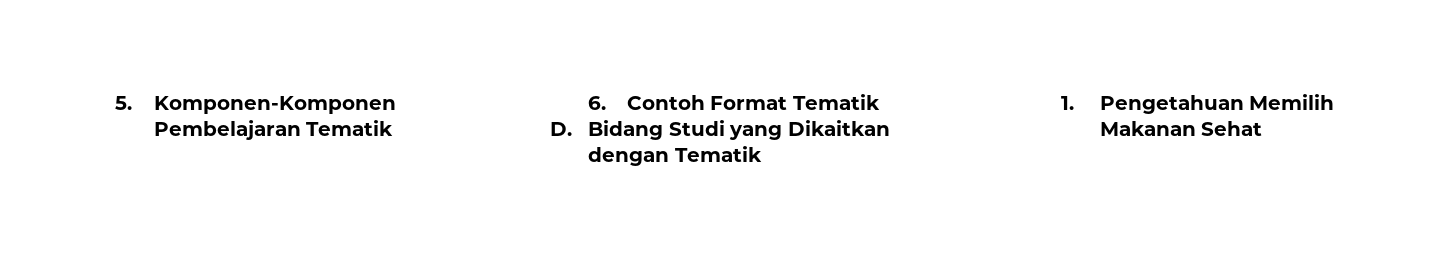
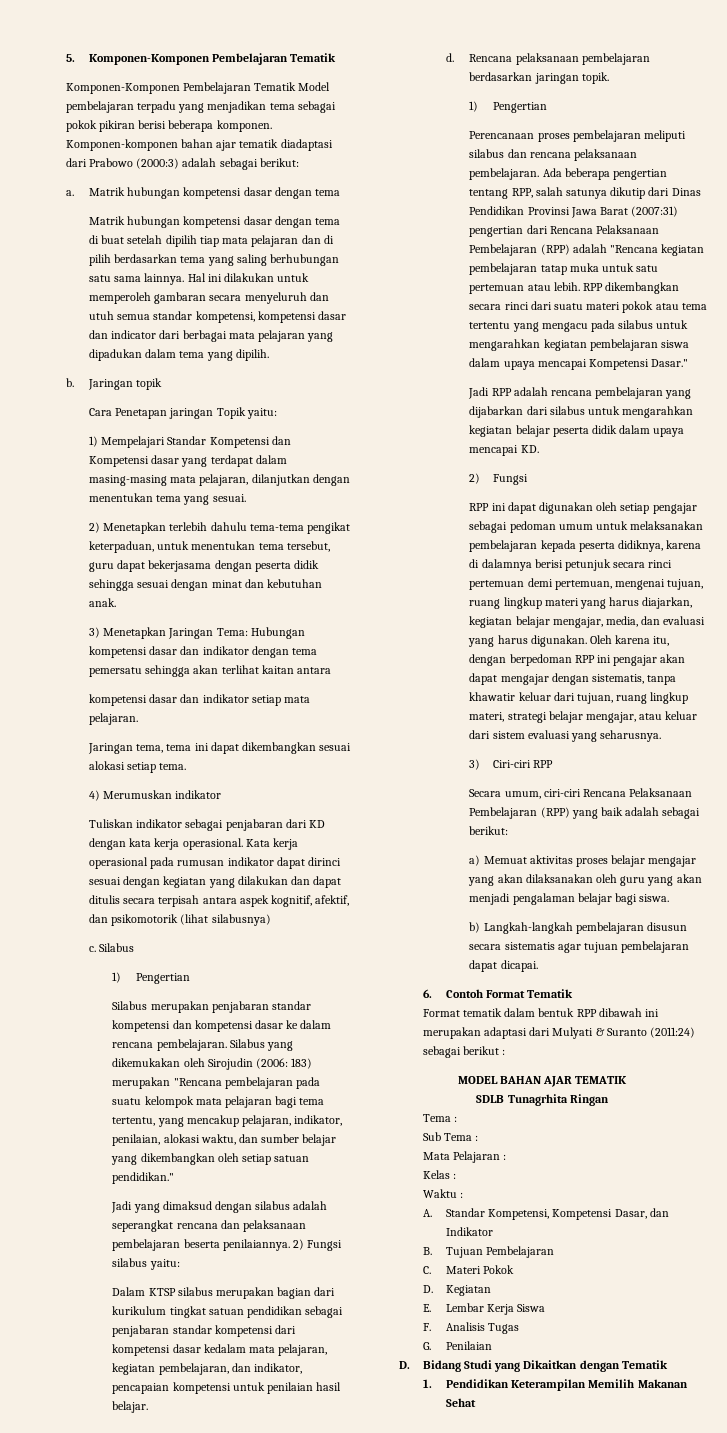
[588,94,880,110] 6. Contoh Format Tematik -> [65,82,331,94] [65,101,336,113] [65,120,272,132] [65,139,333,151] [65,158,299,170] [65,187,341,199] [88,216,341,228] [88,235,334,247] [88,254,340,266] [88,273,310,285] [88,292,329,304] [88,311,347,323] [88,330,334,342] [88,349,269,361] [65,378,163,390] [88,407,277,419] [88,436,291,448] [88,455,287,467] [88,474,350,486] [88,493,246,505] [88,522,351,534] [88,541,330,553] [88,560,320,572] [88,579,323,591] [88,598,116,607] [88,627,305,639] [88,646,318,658] [88,665,332,677] [88,694,311,706] [88,713,138,725] [87,742,352,754] [88,761,187,773] [88,790,222,801] [88,819,326,831] [88,838,299,850] [88,857,342,869] [88,876,342,888] [88,895,350,907] [88,914,271,926] [88,943,135,952] [112,972,190,984] [112,1001,311,1013] [112,1020,332,1032] [112,1039,293,1051] [112,1058,313,1070] [112,1077,320,1089] [112,1096,325,1108] [112,1115,343,1127] [112,1134,337,1146] [111,1153,310,1165] [112,1172,175,1184] [111,1201,328,1213] [112,1220,306,1232] [112,1239,343,1251] [112,1258,180,1270] [112,1287,336,1299] [112,1306,344,1318] [112,1325,296,1337] [112,1344,328,1356] [112,1363,302,1375] [112,1382,342,1394] [112,1401,149,1413] [445,53,650,65] [469,72,609,84] [469,101,547,113] [469,130,686,142] [469,149,637,161] [469,168,667,180] [469,187,701,199] [469,206,679,218] [469,225,659,237] [469,244,705,256] [469,263,659,275] [469,282,680,294] [469,301,707,313] [469,320,689,332] [469,339,689,351] [469,358,689,370] [468,387,692,399] [469,406,694,418] [469,425,685,437] [469,445,539,456] [469,473,528,485] [469,502,697,514] [469,521,704,533] [469,540,702,552] [469,559,673,571] [469,578,704,590] [469,597,693,609] [469,616,706,628] [468,635,670,647] [469,654,686,666] [469,673,677,685] [469,692,689,704] [469,711,698,723] [469,730,662,742] [469,759,553,770] [469,788,693,799] [469,807,701,819] [469,826,509,835] [469,855,697,867] [468,874,702,886] [469,893,670,905] [469,922,687,934] [469,941,690,953] [469,960,538,972] [422,989,574,998] [422,1008,660,1017] [422,1027,696,1039] [422,1046,506,1058] [457,1076,628,1087] [476,1094,609,1106] [422,1114,457,1122] [422,1132,479,1141] [422,1151,507,1163] [422,1170,456,1179] [422,1189,463,1198] [422,1208,669,1220] [445,1227,493,1236] [422,1246,555,1258] [422,1265,515,1274] [422,1285,491,1296] [422,1303,546,1315] [422,1322,520,1334] [422,1341,492,1350] Komponen-Komponen Pembelajaran Tematik Model pembelajaran terpadu yang menjadikan tema sebagai pokok pikiran berisi beberapa komponen. Komponen-komponen bahan ajar tematik diadaptasi dari Prabowo (2000:3) adalah sebagai berikut: // a. Matrik hubungan kompetensi dasar dengan tema // Matrik hubungan kompetensi dasar dengan tema di buat setelah dipilih tiap mata pelajaran dan di pilih berdasarkan tema yang saling berhubungan satu sama lainnya. Hal ini dilakukan untuk memperoleh gambaran secara menyeluruh dan utuh semua standar kompetensi, kompetensi dasar dan indicator dari berbagai mata pelajaran yang dipadukan dalam tema yang dipilih. // b. Jaringan topik // Cara Penetapan jaringan Topik yaitu: // 1) Mempelajari Standar Kompetensi dan Kompetensi dasar yang terdapat dalam masing-masing mata pelajaran, dilanjutkan dengan menentukan tema yang sesuai. // 2) Menetapkan terlebih dahulu tema-tema pengikat keterpaduan, untuk menentukan tema tersebut, guru dapat bekerjasama dengan peserta didik sehingga sesuai dengan minat dan kebutuhan anak. // 3) Menetapkan Jaringan Tema: Hubungan kompetensi dasar dan indikator dengan tema pemersatu sehingga akan terlihat kaitan antara // kompetensi dasar dan indikator setiap mata pelajaran. // Jaringan tema, tema ini dapat dikembangkan sesuai alokasi setiap tema. // 4) Merumuskan indikator // Tuliskan indikator sebagai penjabaran dari KD dengan kata kerja operasional. Kata kerja operasional pada rumusan indikator dapat dirinci sesuai dengan kegiatan yang dilakukan dan dapat ditulis secara terpisah antara aspek kognitif, afektif, dan psikomotorik (lihat silabusnya) // c. Silabus // 1) Pengertian // Silabus merupakan penjabaran standar kompetensi dan kompetensi dasar ke dalam rencana pembelajaran. Silabus yang dikemukakan oleh Sirojudin (2006: 183) merupakan "Rencana pembelajaran pada suatu kelompok mata pelajaran bagi tema tertentu, yang mencakup pelajaran, indikator, penilaian, alokasi waktu, dan sumber belajar yang dikembangkan oleh setiap satuan pendidikan." // Jadi yang dimaksud dengan silabus adalah seperangkat rencana dan pelaksanaan pembelajaran beserta penilaiannya. 2) Fungsi silabus yaitu: // Dalam KTSP silabus merupakan bagian dari kurikulum tingkat satuan pendidikan sebagai penjabaran standar kompetensi dari kompetensi dasar kedalam mata pelajaran, kegiatan pembelajaran, dan indikator, pencapaian kompetensi untuk penilaian hasil belajar. // d. Rencana pelaksanaan pembelajaran berdasarkan jaringan topik. // 1) Pengertian // Perencanaan proses pembelajaran meliputi silabus dan rencana pelaksanaan pembelajaran. Ada beberapa pengertian tentang RPP, salah satunya dikutip dari Dinas Pendidikan Provinsi Jawa Barat (2007:31) pengertian dari Rencana Pelaksanaan Pembelajaran (RPP) adalah "Rencana kegiatan pembelajaran tatap muka untuk satu pertemuan atau lebih. RPP dikembangkan secara rinci dari suatu materi pokok atau tema tertentu yang mengacu pada silabus untuk mengarahkan kegiatan pembelajaran siswa dalam upaya mencapai Kompetensi Dasar." // Jadi RPP adalah rencana pembelajaran yang dijabarkan dari silabus untuk mengarahkan kegiatan belajar peserta didik dalam upaya mencapai KD. // 2) Fungsi // RPP ini dapat digunakan oleh setiap pengajar sebagai pedoman umum untuk melaksanakan pembelajaran kepada peserta didiknya, karena di dalamnya berisi petunjuk secara rinci pertemuan demi pertemuan, mengenai tujuan, ruang lingkup materi yang harus diajarkan, kegiatan belajar mengajar, media, dan evaluasi yang harus digunakan. Oleh karena itu, dengan berpedoman RPP ini pengajar akan dapat mengajar dengan sistematis, tanpa khawatir keluar dari tujuan, ruang lingkup materi, strategi belajar mengajar, atau keluar dari sistem evaluasi yang seharusnya. // 3) Ciri-ciri RPP // Secara umum, ciri-ciri Rencana Pelaksanaan Pembelajaran (RPP) yang baik adalah sebagai berikut: // a) Memuat aktivitas proses belajar mengajar yang akan dilaksanakan oleh guru yang akan menjadi pengalaman belajar bagi siswa. // b) Langkah-langkah pembelajaran disusun secara sistematis agar tujuan pembelajaran dapat dicapai. // 6. Contoh Format Tematik // Format tematik dalam bentuk RPP dibawah ini merupakan adaptasi dari Mulyati & Suranto (2011:24) sebagai berikut : // MODEL BAHAN AJAR TEMATIK // SDLB Tunagrhita Ringan // Tema : // Sub Tema : // Mata Pelajaran : // Kelas : // Waktu : // A. Standar Kompetensi, Kompetensi Dasar, dan Indikator // B. Tujuan Pembelajaran // C. Materi Pokok // D. Kegiatan // E. Lembar Kerja Siswa // F. Analisis Tugas // G. Penilaian
[1099,95,1244,114] Pengetahuan -> [445,1379,587,1391] Pendidikan Keterampilan

